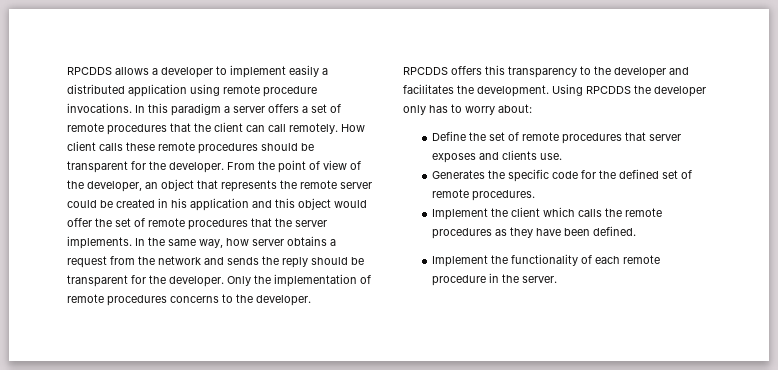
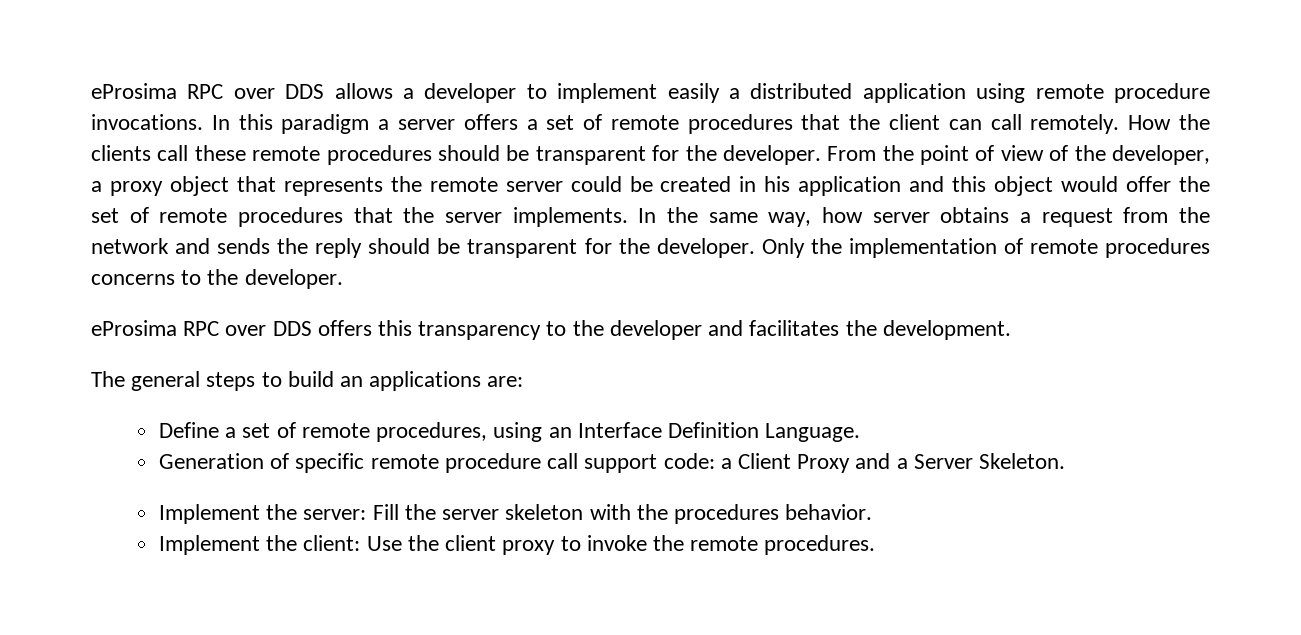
[67,67,112,75] RPCDDS -> [91,83,325,99] eProsima RPC over DDS
[67,141,123,151] client calls -> [1179,114,1210,130] [91,145,189,161] the clients call
[145,182,158,189] an -> [91,181,163,196] a proxy
[403,67,448,75] RPCDDS -> [91,320,312,336] eProsima RPC over DDS
[552,84,706,97] [403,104,532,115] Using RPCDDS the developer only has to worry about: -> [91,371,524,391] // The general steps to build an applications are:
[468,132,681,144] [431,150,562,163] [431,169,692,182] [431,189,535,201] [431,207,662,220] [431,226,636,239] [431,254,660,267] [431,273,557,286] the set of remote procedures that server exposes and clients use. // Generates the specific code for the defined set of remote procedures. // Implement the client which calls the remote procedures as they have been defined. // Implement the functionality of each remote procedure in the server. -> [225,422,861,442] [159,453,1065,473] [159,504,873,524] [159,535,876,555] a set of remote procedures, using an Interface Definition Language. // Generation of specific remote procedure call support code: a Client Proxy and a Server Skeleton. // Implement the server: Fill the server skeleton with the procedures behavior. // Implement the client: Use the client proxy to invoke the remote procedures.

